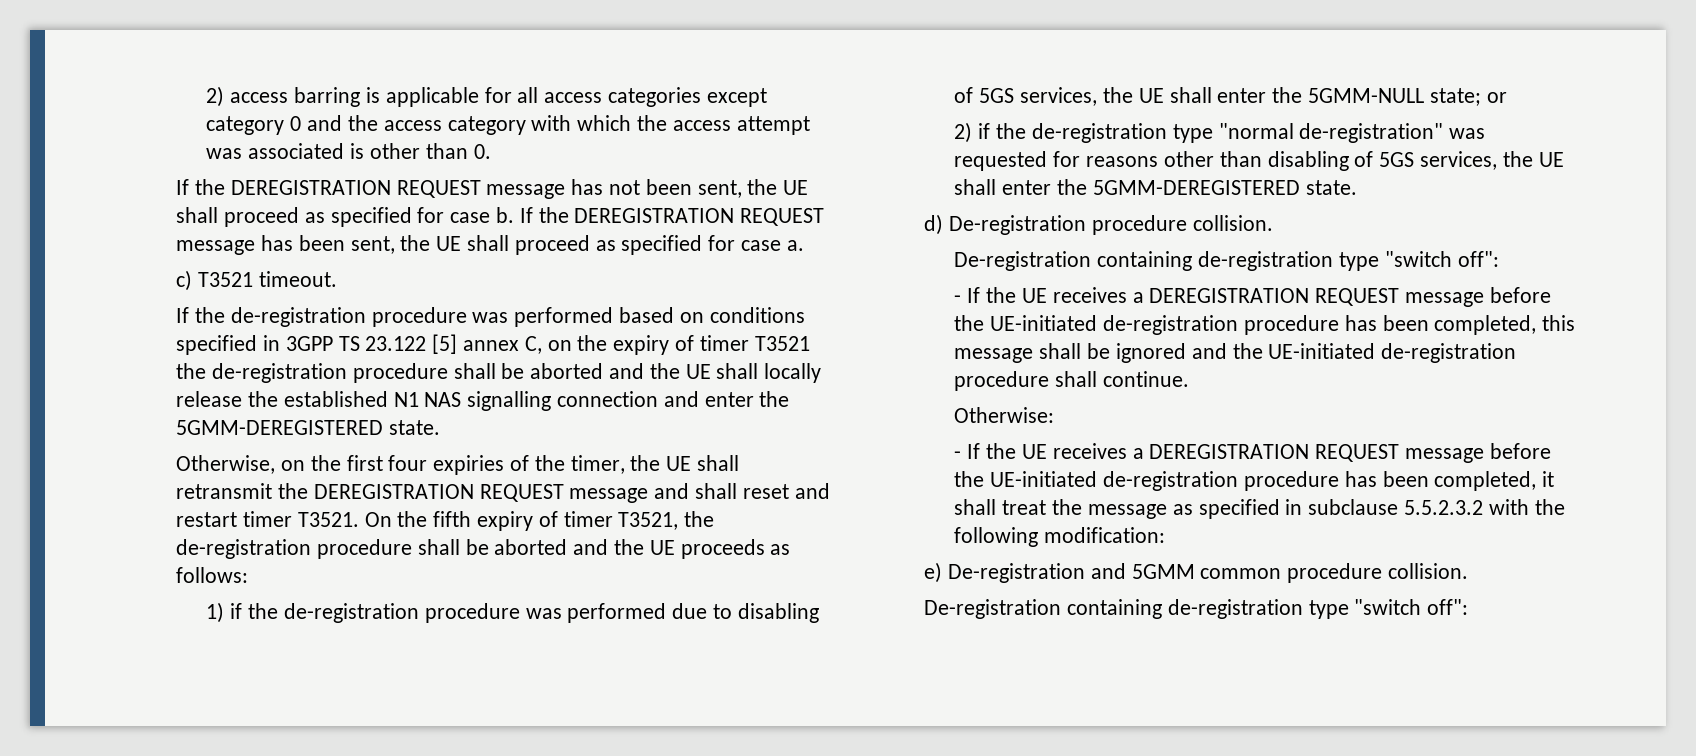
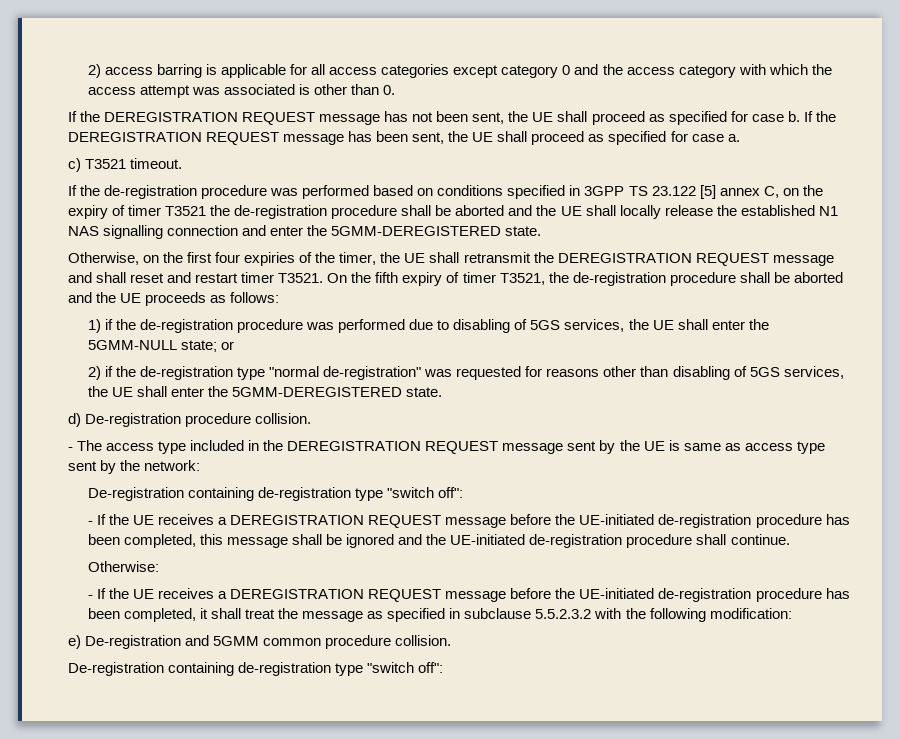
(1273, 223) none -> [67,440,825,454] [67,460,201,474] // - The access type included in the DEREGISTRATION REQUEST message sent by the UE is same as access type sent by the network:

